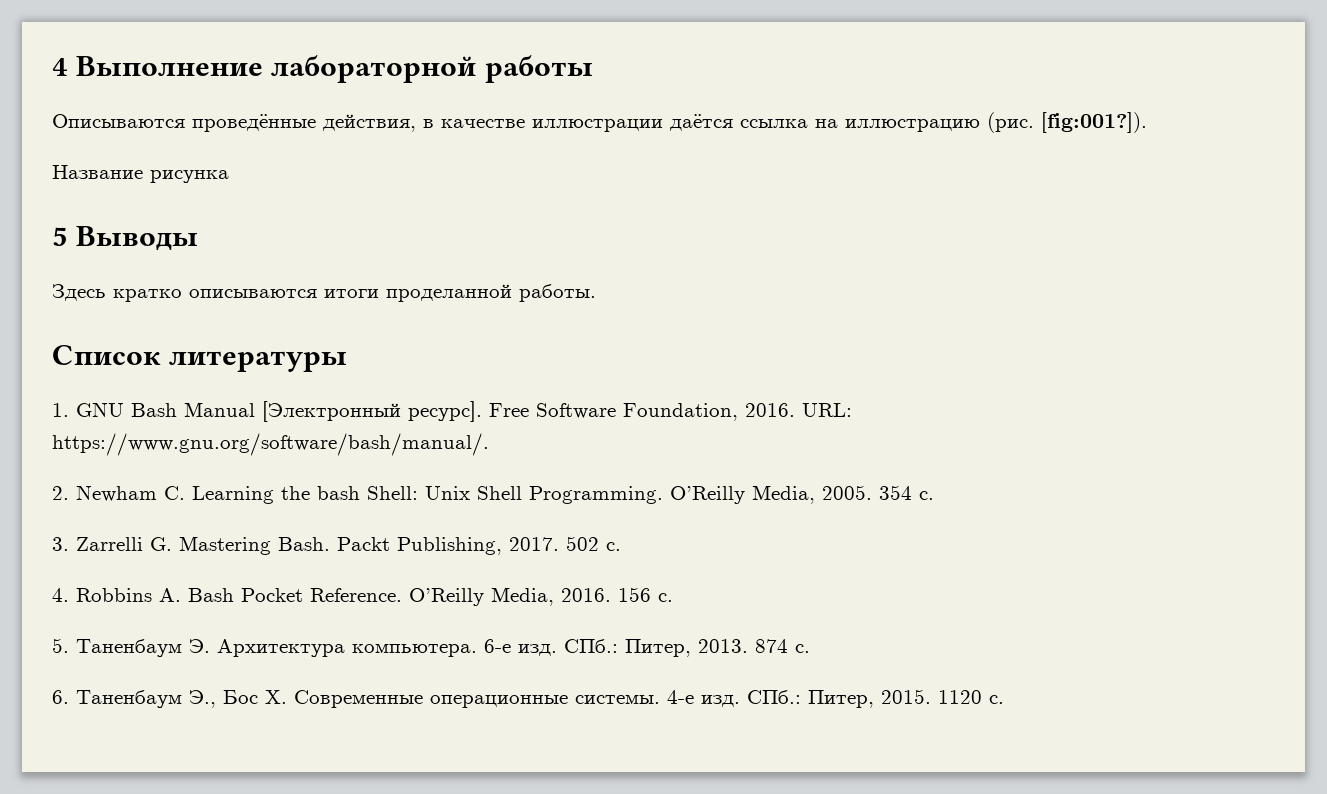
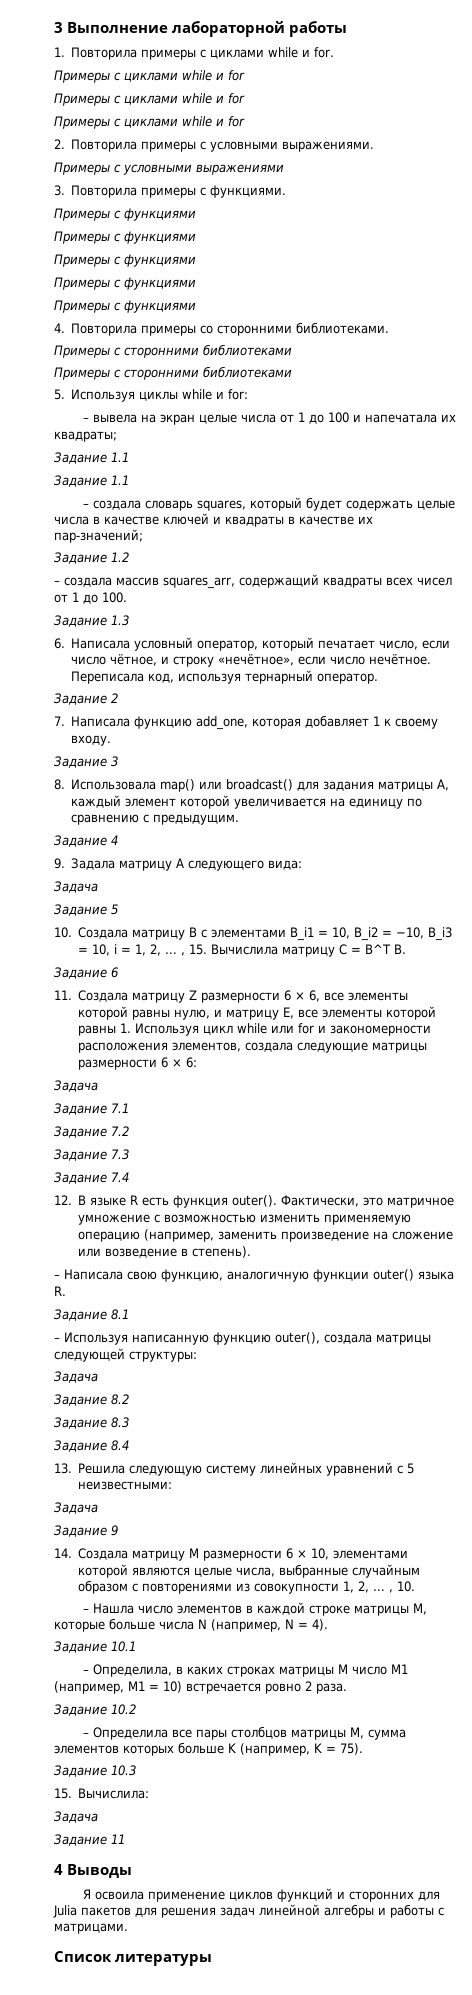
[52,58,68,76] 4 -> [54,22,63,33] 3
[52,112,1147,133] [52,165,229,183] [52,226,199,251] [52,284,596,302] [52,345,348,372] [52,401,852,422] [52,433,489,456] [52,485,934,504] [52,536,621,555] [52,587,673,606] [52,638,810,657] [52,689,1004,708] Описываются проведённые действия, в качестве иллюстрации даётся ссылка на иллюстрацию (рис. [fig:001?]). // Название рисунка // 5 Выводы // Здесь кратко описываются итоги проделанной работы. // Список литературы // 1. GNU Bash Manual [Электронный ресурс]. Free Software Foundation, 2016. URL: https://www.gnu.org/software/bash/manual/. // 2. Newham C. Learning the bash Shell: Unix Shell Programming. O’Reilly Media, 2005. 354 с. // 3. Zarrelli G. Mastering Bash. Packt Publishing, 2017. 502 с. // 4. Robbins A. Bash Pocket Reference. O’Reilly Media, 2016. 156 с. // 5. Таненбаум Э. Архитектура компьютера. 6-е изд. СПб.: Питер, 2013. 874 с. // 6. Таненбаум Э., Бос Х. Современные операционные системы. 4-е изд. СПб.: Питер, 2015. 1120 с. -> [54,47,335,60] [54,70,245,83] [54,93,245,106] [54,116,245,129] [54,139,375,152] [54,162,284,175] [54,185,287,198] [54,208,196,221] [54,231,196,244] [54,254,196,267] [54,277,196,290] [54,300,196,313] [54,322,390,336] [54,344,292,358] [54,366,292,380] [54,389,249,402] [82,412,456,425] [54,431,117,442] [54,452,129,464] [54,475,129,487] [82,497,455,511] [54,513,373,527] [54,529,143,543] [54,552,129,564] [54,574,452,589] [54,592,127,604] [54,615,129,627] [54,637,451,651] [71,654,432,667] [71,670,379,684] [54,693,118,705] [54,715,439,730] [71,735,112,746] [54,756,118,768] [54,779,450,792] [71,795,423,809] [71,814,240,825] [54,835,118,847] [54,858,303,871] [54,881,98,893] [54,904,118,916] [54,927,453,941] [78,944,407,957] [54,967,118,979] [54,990,409,1003] [78,1006,437,1020] [78,1023,432,1036] [78,1042,428,1053] [78,1057,198,1070] [54,1080,98,1092] [54,1103,129,1115] [54,1126,129,1138] [54,1149,129,1161] [54,1172,129,1184] [54,1195,455,1208] [78,1214,412,1225] [78,1229,454,1242] [78,1246,252,1258] [54,1269,454,1282] [54,1286,66,1296] [54,1309,129,1321] [54,1332,431,1345] [54,1348,197,1362] [54,1371,98,1383] [54,1394,129,1406] [54,1417,129,1429] [54,1440,129,1452] [54,1462,415,1476] [78,1481,173,1490] [54,1502,98,1514] [54,1525,118,1537] [54,1548,409,1561] [78,1564,421,1578] [78,1580,416,1594] [82,1602,427,1616] [54,1618,328,1632] [54,1641,136,1653] [82,1664,408,1677] [54,1681,347,1694] [54,1704,136,1716] [82,1726,406,1740] [54,1742,363,1756] [54,1765,136,1777] [54,1788,150,1799] [54,1811,98,1823] [54,1834,125,1846] [54,1864,133,1878] [82,1888,440,1902] [53,1904,444,1918] [54,1923,128,1934] [54,1951,213,1966] 1. Повторила примеры с циклами while и for. // Примеры с циклами while и for // Примеры с циклами while и for // Примеры с циклами while и for // 2. Повторила примеры с условными выражениями. // Примеры с условными выражениями // 3. Повторила примеры с функциями. // Примеры с функциями // Примеры с функциями // Примеры с функциями // Примеры с функциями // Примеры с функциями // 4. Повторила примеры со сторонними библиотеками. // Примеры с сторонними библиотеками // Примеры с сторонними библиотеками // 5. Используя циклы while и for: // – вывела на экран целые числа от 1 до 100 и напечатала их квадраты; // Задание 1.1 // Задание 1.1 // – создала словарь squares, который будет содержать целые числа в качестве ключей и квадраты в качестве их пар-значений; // Задание 1.2 // – создала массив squares_arr, содержащий квадраты всех чисел от 1 до 100. // Задание 1.3 // 6. Написала условный оператор, который печатает число, если число чётное, и строку «нечётное», если число нечётное. Переписала код, используя тернарный оператор. // Задание 2 // 7. Написала функцию add_one, которая добавляет 1 к своему входу. // Задание 3 // 8. Использовала map() или broadcast() для задания матрицы А, каждый элемент которой увеличивается на единицу по сравнению с предыдущим. // Задание 4 // 9. Задала матрицу А следующего вида: // Задача // Задание 5 // 10. Создала матрицу B с элементами B_i1 = 10, B_i2 = −10, B_i3 = 10, i = 1, 2, … , 15. Вычислила матрицу C = B^T B. // Задание 6 // 11. Создала матрицу Z размерности 6 × 6, все элементы которой равны нулю, и матрицу E, все элементы которой равны 1. Используя цикл while или for и закономерности расположения элементов, создала следующие матрицы размерности 6 × 6: // Задача // Задание 7.1 // Задание 7.2 // Задание 7.3 // Задание 7.4 // 12. В языке R есть функция outer(). Фактически, это матричное умножение с возможностью изменить применяемую операцию (например, заменить произведение на сложение или возведение в степень). // – Написала свою функцию, аналогичную функции outer() языка R. // Задание 8.1 // – Используя написанную функцию outer(), создала матрицы следующей структуры: // Задача // Задание 8.2 // Задание 8.3 // Задание 8.4 // 13. Решила следующую систему линейных уравнений с 5 неизвестными: // Задача // Задание 9 // 14. Создала матрицу M размерности 6 × 10, элементами которой являются целые числа, выбранные случайным образом с повторениями из совокупности 1, 2, … , 10. // – Нашла число элементов в каждой строке матрицы M, которые больше числа N (например, N = 4). // Задание 10.1 // – Определила, в каких строках матрицы M число M1 (например, M1 = 10) встречается ровно 2 раза. // Задание 10.2 // – Определила все пары столбцов матрицы M, сумма элементов которых больше K (например, K = 75). // Задание 10.3 // 15. Вычислила: // Задача // Задание 11 // 4 Выводы // Я освоила применение циклов функций и сторонних для Julia пакетов для решения задач линейной алгебры и работы с матрицами. // Список литературы

